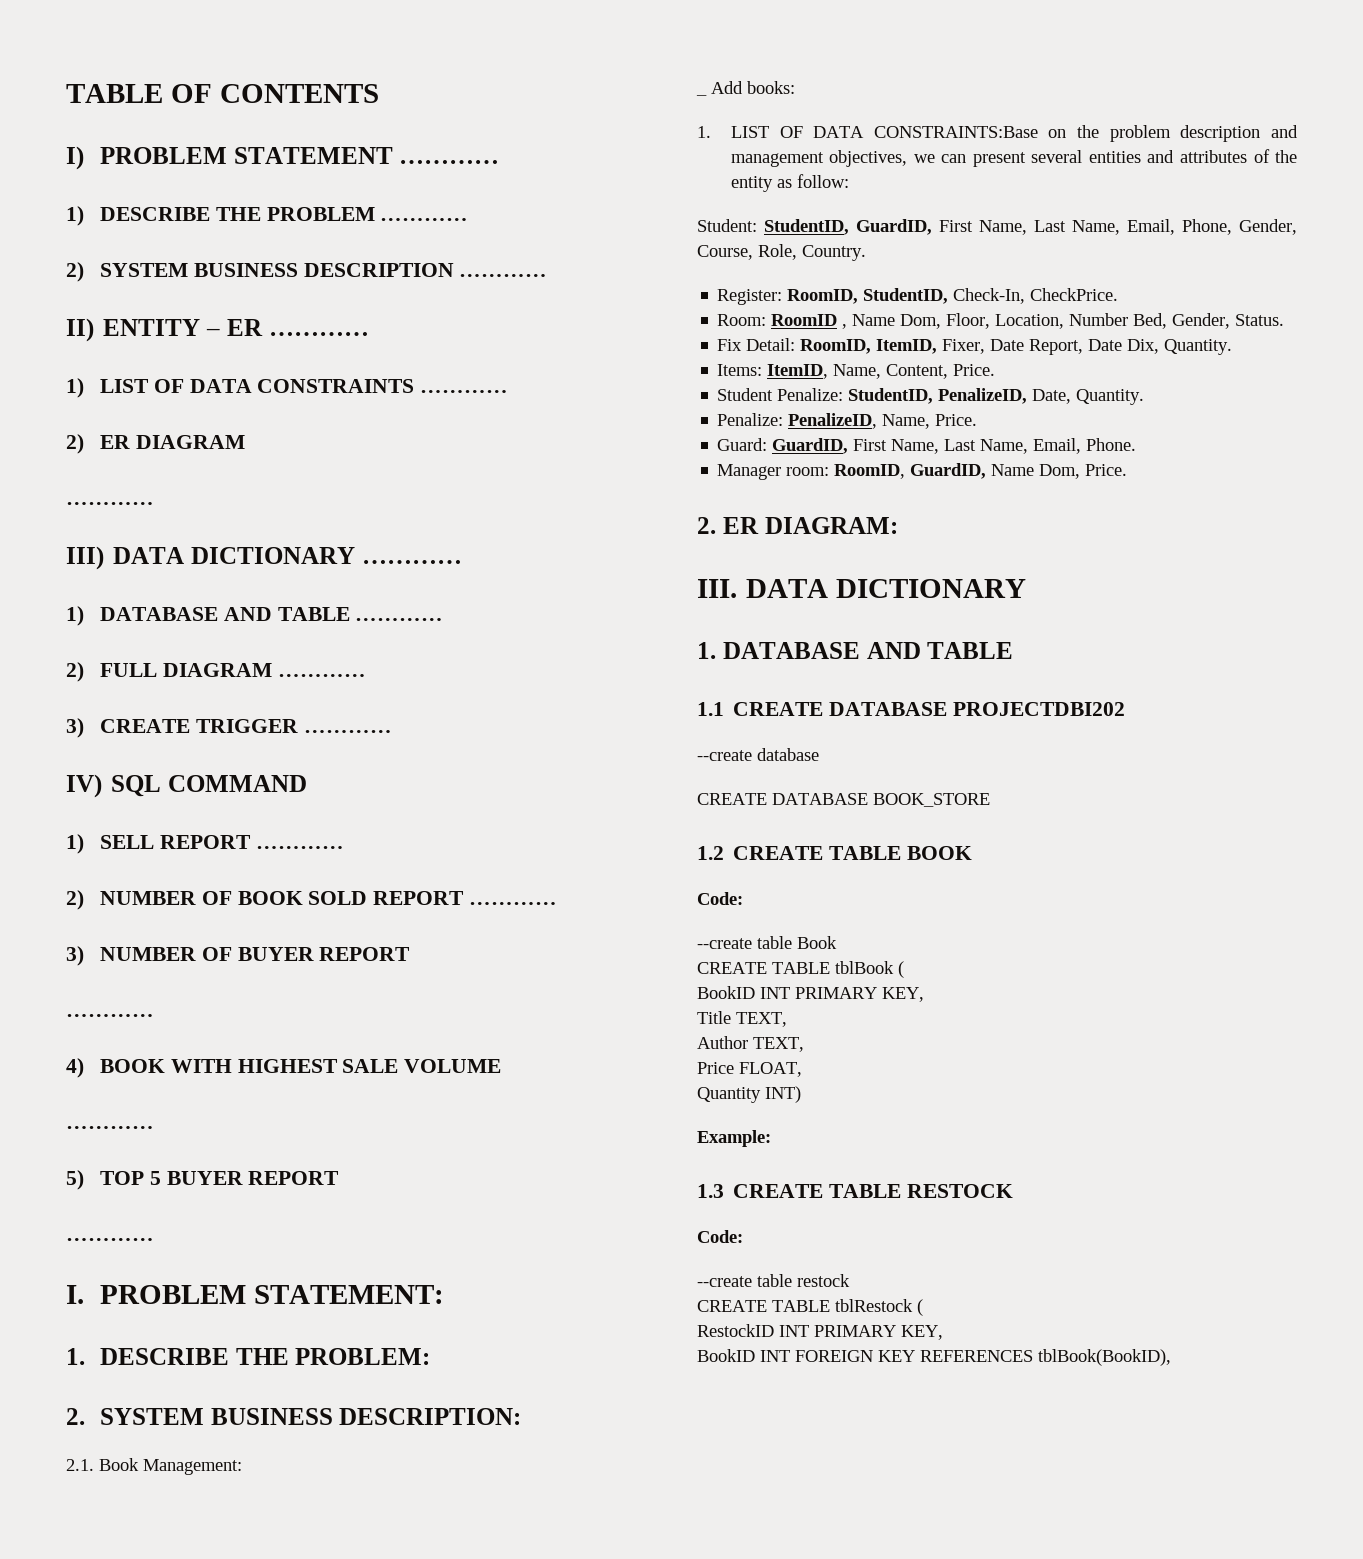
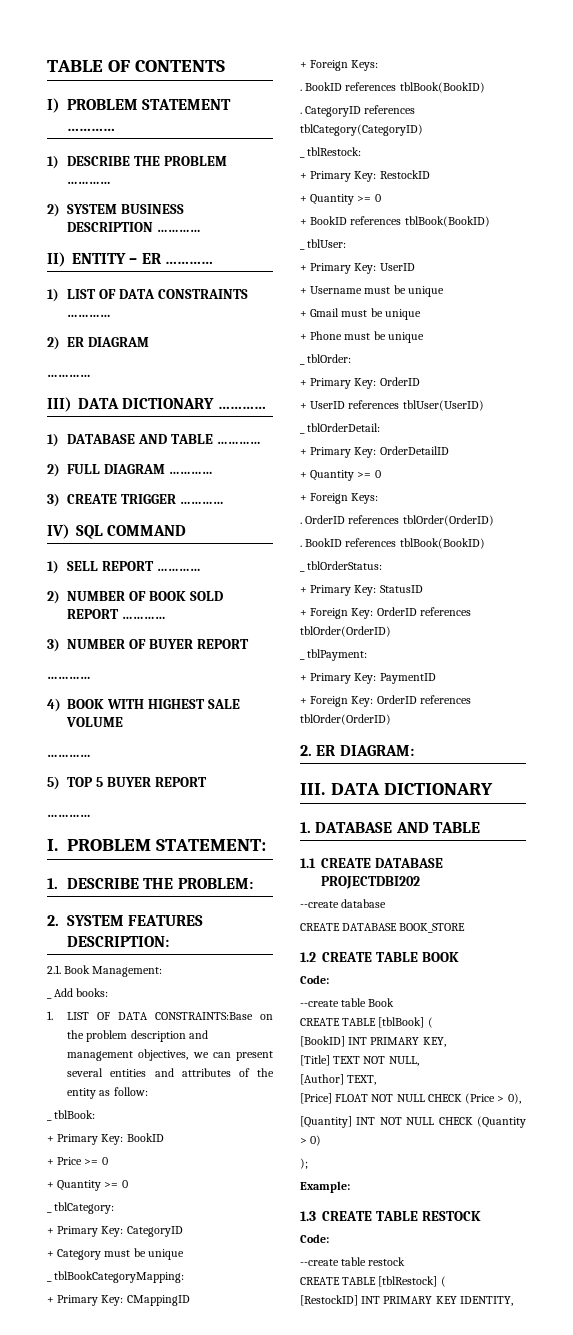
[210,1408,333,1425] BUSINESS -> [128,915,204,926] FEATURES
[697,219,1297,235] [697,244,866,261] [717,288,1119,305] [717,313,1285,329] [717,338,1233,355] [717,364,996,379] [717,388,1145,405] [717,413,978,429] [717,438,1137,454] [717,463,1128,480] Student: StudentID, GuardID, First Name, Last Name, Email, Phone, Gender, Course, Role, Country. // Register: RoomID, StudentID, Check-In, CheckPrice. // Room: RoomID , Name Dom, Floor, Location, Number Bed, Gender, Status. // Fix Detail: RoomID, ItemID, Fixer, Date Report, Date Dix, Quantity. // Items: ItemID, Name, Content, Price. // Student Penalize: StudentID, PenalizeID, Date, Quantity. // Penalize: PenalizeID, Name, Price. // Guard: GuardID, First Name, Last Name, Email, Phone. // Manager room: RoomID, GuardID, Name Dom, Price. -> [47,1119,52,1121] [54,1110,96,1119] [47,1133,164,1145] [47,1157,108,1165] [47,1180,128,1191] [47,1202,115,1214] [47,1226,183,1237] [47,1248,184,1260] [47,1271,185,1283] [47,1295,190,1306] [300,60,379,71] [300,82,485,93] [300,105,416,117] [300,124,423,136] [300,156,305,158] [307,147,362,156] [300,170,430,182] [300,194,381,205] [300,216,490,227] [300,248,305,250] [307,239,347,248] [300,263,415,274] [300,285,444,297] [300,308,421,320] [300,331,424,343] [300,363,305,365] [307,354,352,363] [300,377,420,389] [300,400,484,411] [300,432,305,434] [307,423,381,432] [300,446,449,458] [300,470,381,481] [300,493,379,504] [300,515,494,526] [300,538,485,549] [300,570,305,572] [307,561,383,570] [300,585,423,596] [300,607,471,619] [300,626,391,637] [300,649,368,661] [300,673,436,684] [300,695,471,707] [300,714,391,725] _ tblBook: // + Primary Key: BookID // + Price >= 0 // + Quantity >= 0 // _ tblCategory: // + Primary Key: CategoryID // + Category must be unique // _ tblBookCategoryMapping: // + Primary Key: CMappingID // + Foreign Keys: // . BookID references tblBook(BookID) // . CategoryID references tblCategory(CategoryID) // _ tblRestock: // + Primary Key: RestockID // + Quantity >= 0 // + BookID references tblBook(BookID) // _ tblUser: // + Primary Key: UserID // + Username must be unique // + Gmail must be unique // + Phone must be unique // _ tblOrder: // + Primary Key: OrderID // + UserID references tblUser(UserID) // _ tblOrderDetail: // + Primary Key: OrderDetailID // + Quantity >= 0 // + Foreign Keys: // . OrderID references tblOrder(OrderID) // . BookID references tblBook(BookID) // _ tblOrderStatus: // + Primary Key: StatusID // + Foreign Key: OrderID references tblOrder(OrderID) // _ tblPayment: // + Primary Key: PaymentID // + Foreign Key: OrderID references tblOrder(OrderID)
[835,961,904,978] [697,986,924,1002] [697,1011,787,1027] [697,1036,804,1052] [697,1062,802,1077] [697,1086,801,1103] tblBook ( // BookID INT PRIMARY KEY, // Title TEXT, // Author TEXT, // Price FLOAT, // Quantity INT) -> [378,1017,433,1028] [300,1036,446,1047] [300,1055,419,1066] [300,1074,377,1085] [300,1093,521,1104] [300,1116,526,1128] [300,1135,322,1146] [300,1158,308,1169] [tblBook] ( // [BookID] INT PRIMARY KEY, // [Title] TEXT NOT NULL, // [Author] TEXT, // [Price] FLOAT NOT NULL CHECK (Price > 0), // [Quantity] INT NOT NULL CHECK (Quantity > 0) // );
[835,1299,923,1316] [697,1324,943,1340] [697,1349,1171,1366] tblRestock ( // RestockID INT PRIMARY KEY, // BookID INT FOREIGN KEY REFERENCES tblBook(BookID), -> [378,1276,446,1287] [300,1295,513,1306] [tblRestock] ( // [RestockID] INT PRIMARY KEY IDENTITY,

